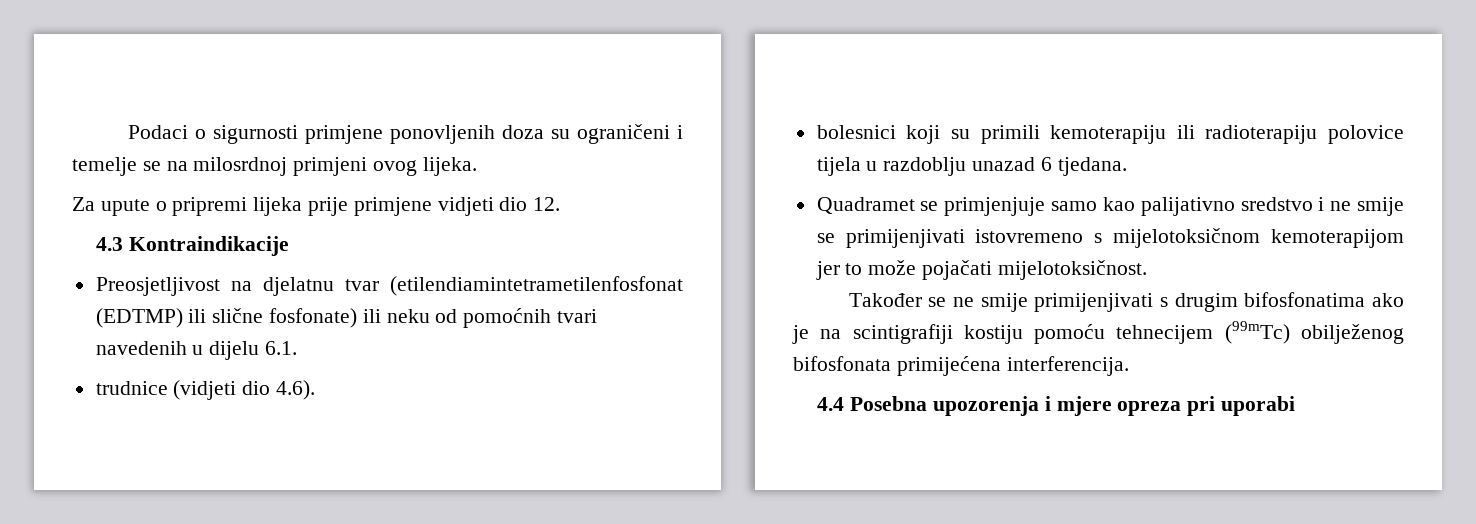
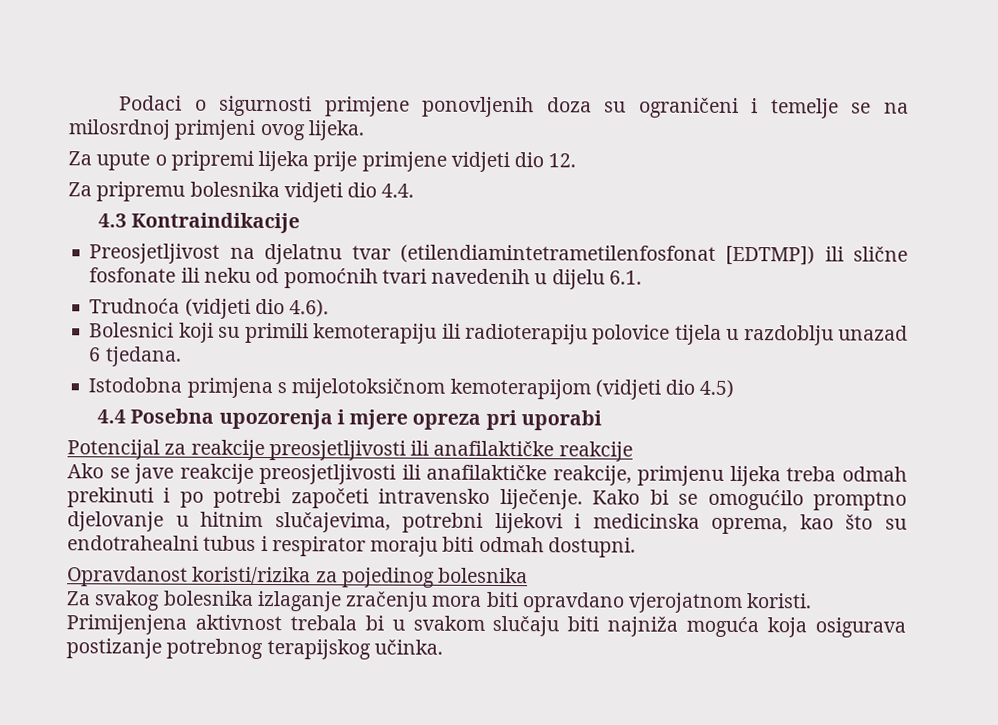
(561, 204) none -> [68,181,415,203] // Za pripremu bolesnika vidjeti dio 4.4.
[95,308,183,328] (EDTMP) -> [725,245,816,266] [EDTMP])
[269,308,358,328] fosfonate) -> [89,267,177,283] fosfonate
[95,381,168,395] trudnice -> [89,298,181,314] Trudnoća
[816,125,896,139] bolesnici -> [89,322,175,338] Bolesnici
[816,197,1404,216] [816,228,1404,248] [815,260,1147,280] [848,292,1404,312] [792,321,1404,344] [793,356,1129,376] Quadramet se primjenjuje samo kao palijativno sredstvo i ne smije se primijenjivati istovremeno s mijelotoksičnom kemoterapijom jer to može pojačati mijelotoksičnost. // Također se ne smije primijenjivati s drugim bifosfonatima ako je na scintigrafiji kostiju pomoću tehnecijem (99mTc) obilježenog bifosfonata primijećena interferencija. -> [88,377,735,400] Istodobna primjena s mijelotoksičnom kemoterapijom (vidjeti dio 4.5)
(1296, 406) none -> [67,439,633,462] [67,463,907,487] [67,487,908,511] [67,511,907,535] [67,535,636,558] [67,566,529,588] [66,590,813,614] [66,614,906,638] [66,638,443,660] // Potencijal za reakcije preosjetljivosti ili anafilaktičke reakcije // Ako se jave reakcije preosjetljivosti ili anafilaktičke reakcije, primjenu lijeka treba odmah prekinuti i po potrebi započeti intravensko liječenje. Kako bi se omogućilo promptno djelovanje u hitnim slučajevima, potrebni lijekovi i medicinska oprema, kao što su endotrahealni tubus i respirator moraju biti odmah dostupni. // Opravdanost koristi/rizika za pojedinog bolesnika // Za svakog bolesnika izlaganje zračenju mora biti opravdano vjerojatnom koristi. Primijenjena aktivnost trebala bi u svakom slučaju biti najniža moguća koja osigurava postizanje potrebnog terapijskog učinka.

